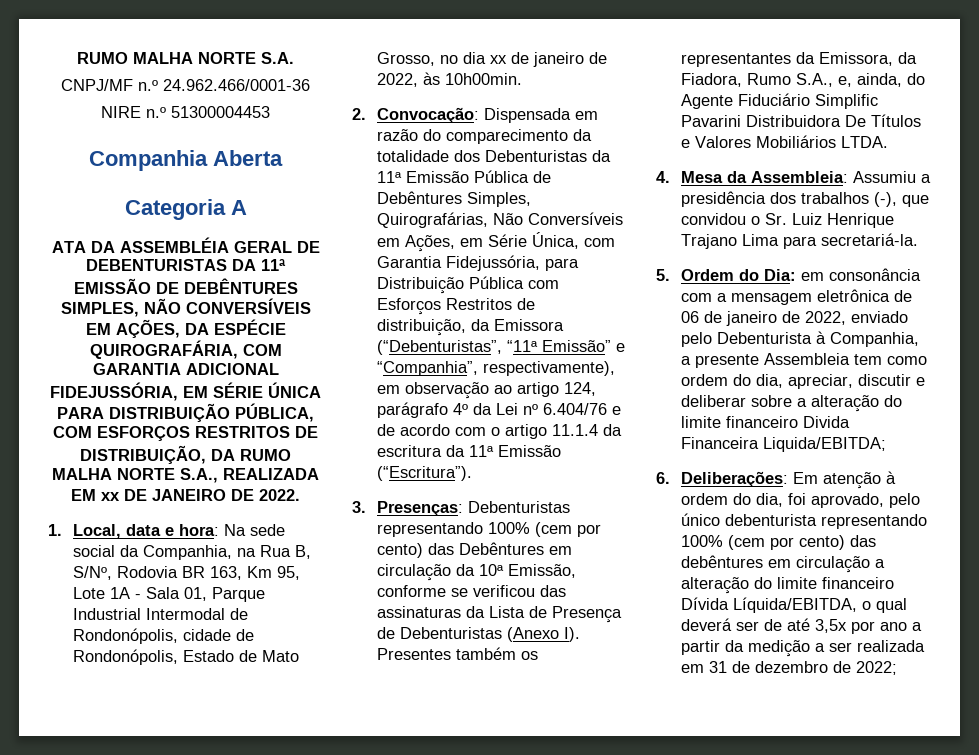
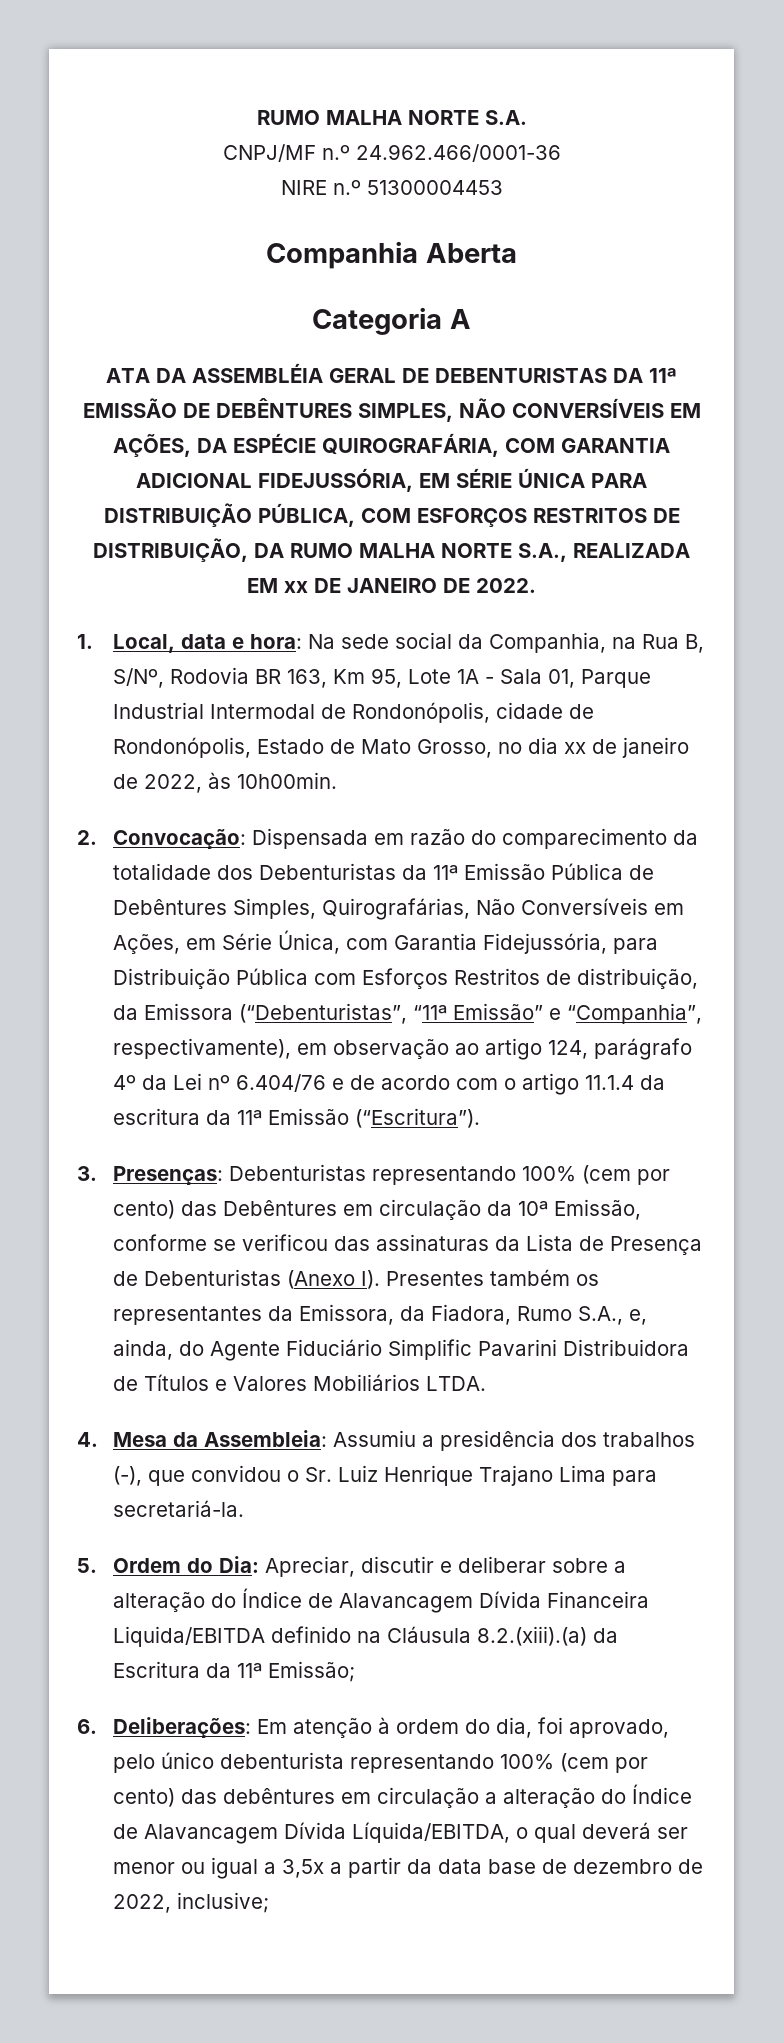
[845,115,867,127] De -> [112,1376,138,1391] de
[801,268,922,281] [681,289,913,305] [681,311,909,326] [681,331,920,347] [681,353,928,368] [681,374,854,389] em consonância com a mensagem eletrônica de 06 de janeiro de 2022, enviado pelo Debenturista à Companhia, a presente Assembleia tem como ordem do dia, apreciar, -> [264,1556,355,1577] Apreciar,
[681,416,851,428] [681,437,887,452] limite financeiro Divida Financeira Liquida/EBITDA; -> [241,1588,649,1613] [112,1626,618,1647] [112,1661,355,1682] Índice de Alavancagem Dívida Financeira Liquida/EBITDA definido na Cláusula 8.2.(xiii).(a) da Escritura da 11ª Emissão;
[777,577,895,589] limite financeiro -> [631,1784,692,1804] [112,1824,278,1844] Índice de Alavancagem
[764,618,923,634] [681,640,926,657] [681,661,728,673] de até 3,5x por ano a partir da medição a ser realizada em 31 -> [112,1857,536,1879] menor ou igual a 3,5x a partir da data base
[856,661,898,675] 2022; -> [112,1892,269,1913] 2022, inclusive;

